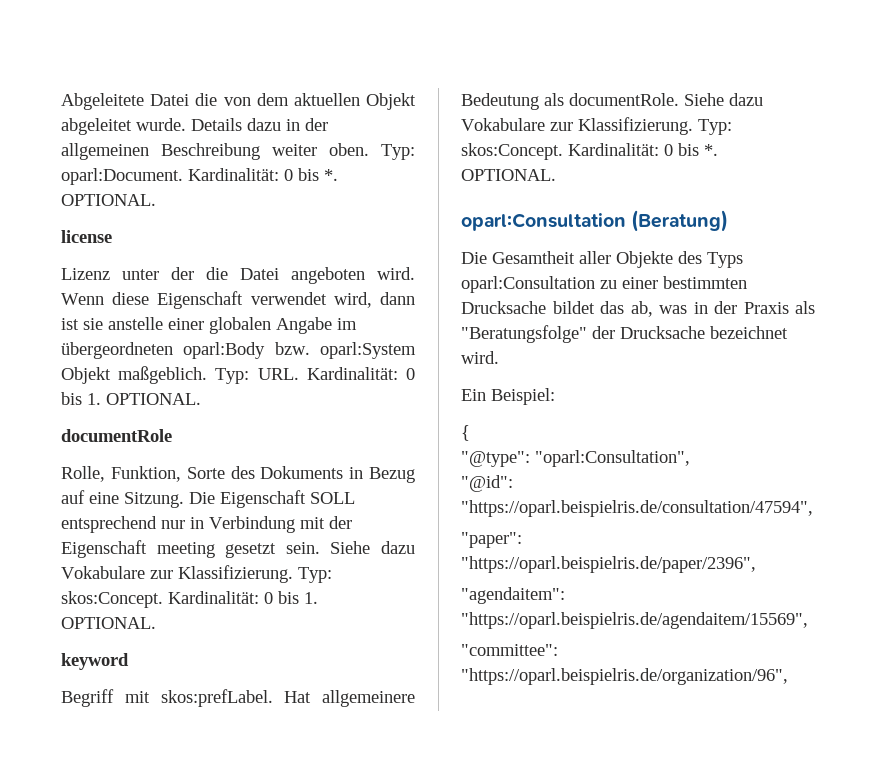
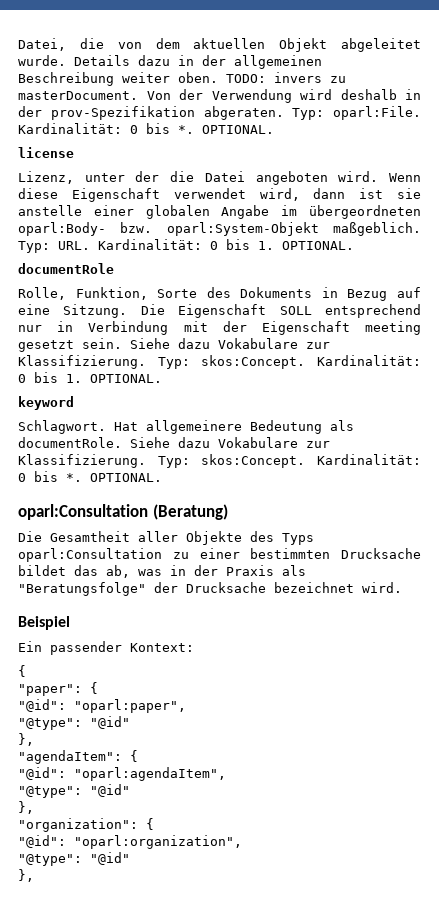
[61,93,190,110] Abgeleitete Datei -> [18,38,66,51] Datei,
[381,144,415,160] [61,168,183,185] Typ: oparl:Document. -> [226,72,346,83] [18,89,421,103] [18,106,421,120] TODO: invers zu masterDocument. Von der Verwendung wird deshalb in der prov-Spezifikation abgeraten. Typ: oparl:File.
[61,268,110,280] Lizenz -> [18,171,74,184] Lizenz,
[183,342,416,359] [61,367,111,384] oparl:Body bzw. oparl:System Objekt -> [18,222,319,236] oparl:Body- bzw. oparl:System-Objekt
[61,689,273,707] Begriff mit skos:prefLabel. -> [18,420,106,434] Schlagwort.
(499, 357) none -> [18,616,70,630] // Beispiel
[491,388,555,405] [461,425,470,441] [461,450,690,467] [461,475,513,492] [461,500,813,517] [461,532,522,548] [461,556,756,573] [461,587,565,604] [461,612,808,629] [461,644,558,656] [461,668,788,685] Beispiel: // { // "@type": "oparl:Consultation", // "@id": "https://oparl.beispielris.de/consultation/47594", // "paper": "https://oparl.beispielris.de/paper/2396", // "agendaitem": "https://oparl.beispielris.de/agendaitem/15569", // "committee": "https://oparl.beispielris.de/organization/96", -> [50,641,194,655] [18,665,26,677] [18,682,98,696] [18,699,186,713] [18,716,130,730] [18,733,34,746] [18,750,138,764] [18,767,226,781] [18,784,130,798] [18,801,34,814] [18,818,154,832] [18,835,242,849] [18,852,130,866] [18,869,34,882] passender Kontext: // { // "paper": { // "@id": "oparl:paper", // "@type": "@id" // }, // "agendaItem": { // "@id": "oparl:agendaItem", // "@type": "@id" // }, // "organization": { // "@id": "oparl:organization", // "@type": "@id" // },

